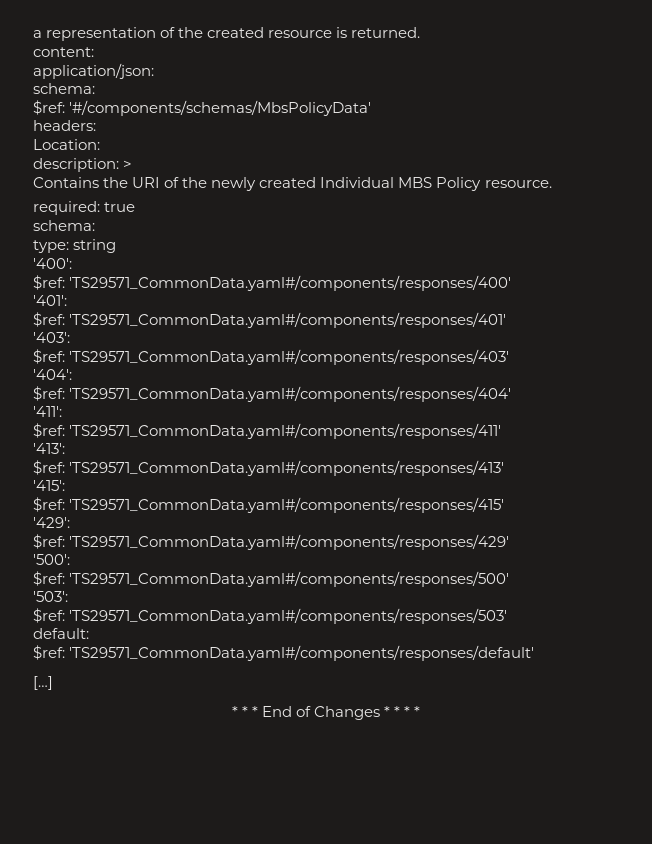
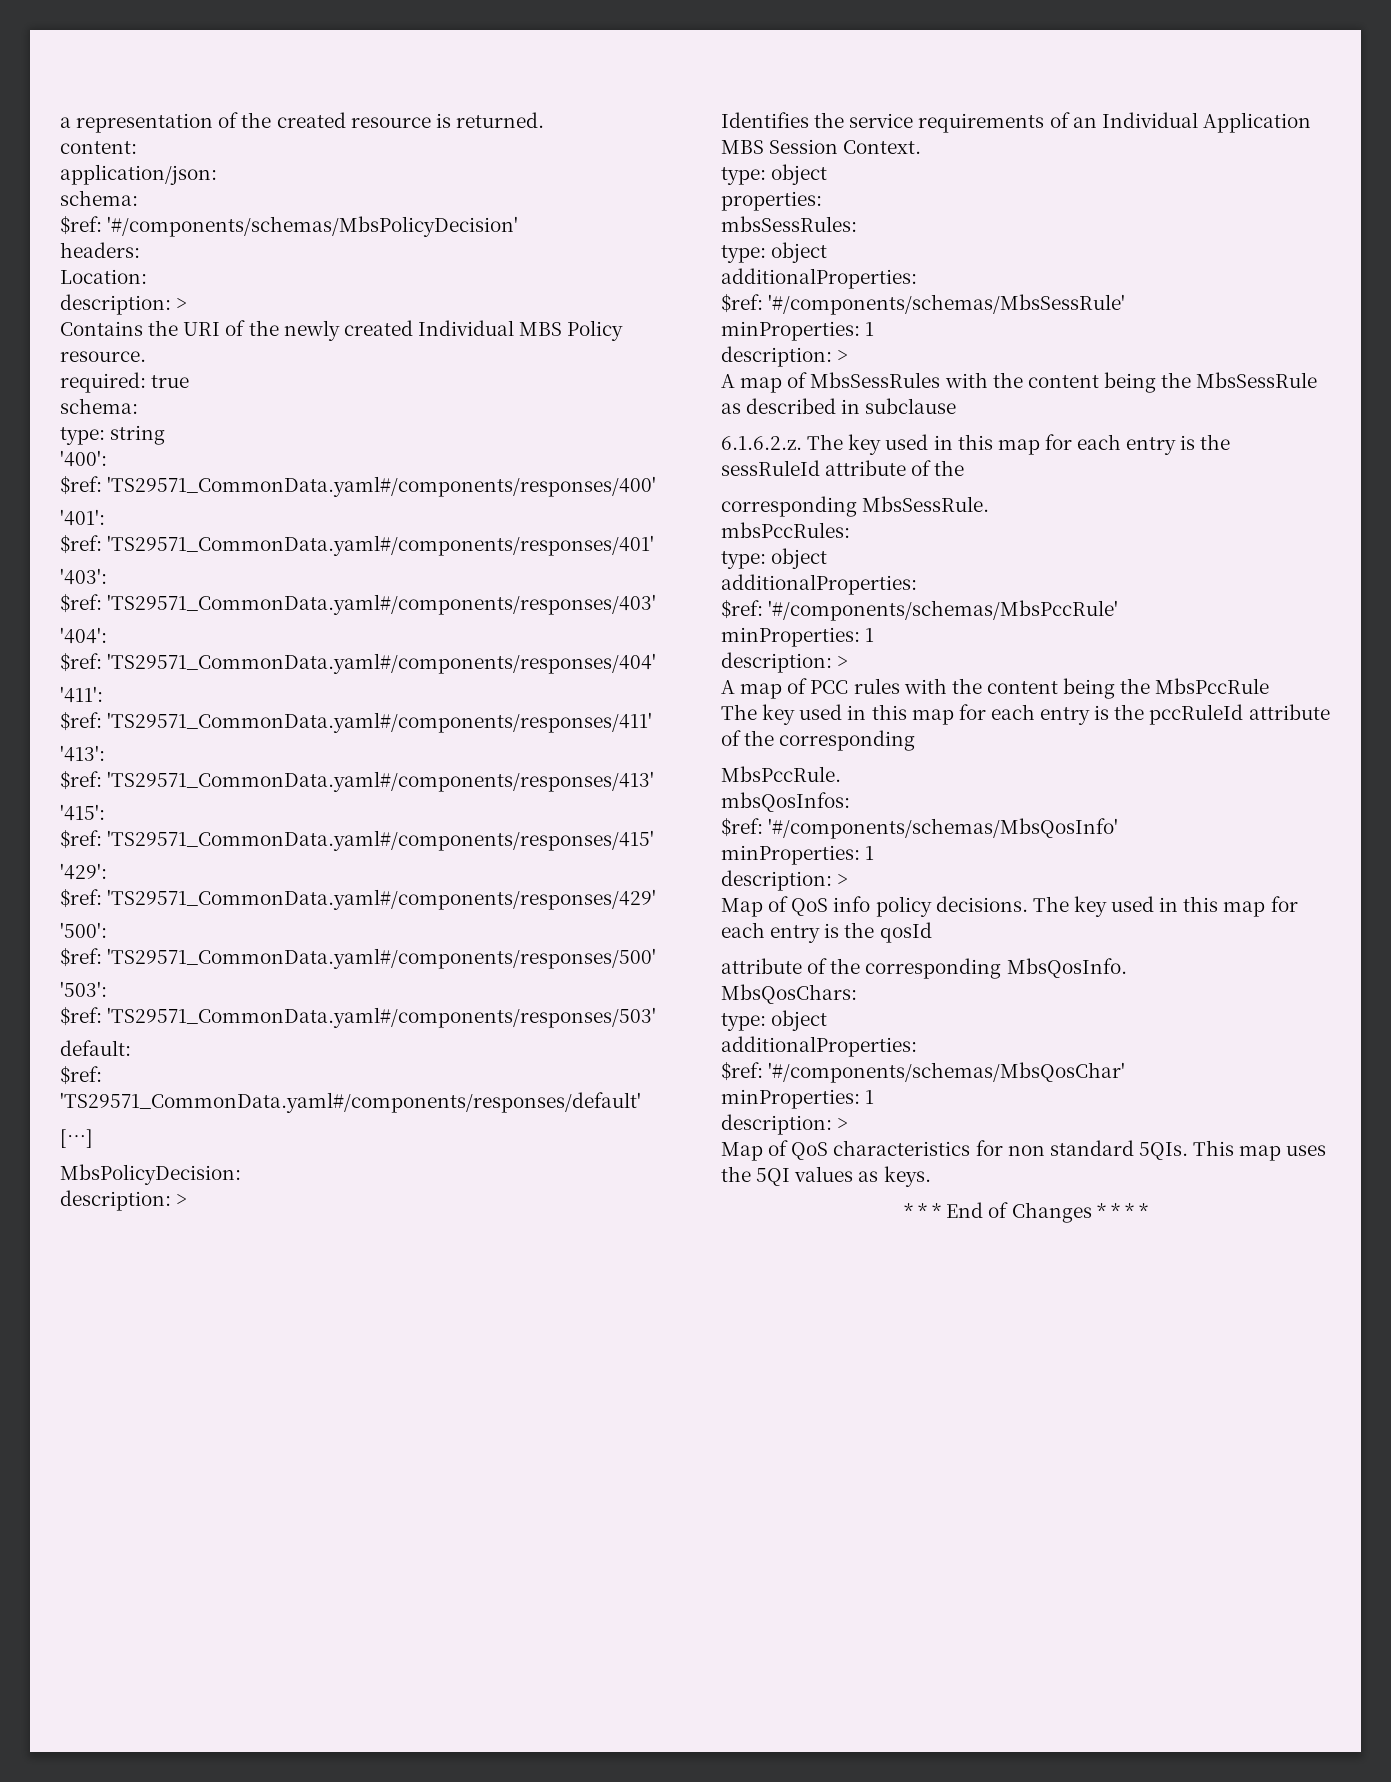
[69,100,372,116] '#/components/schemas/MbsPolicyData' -> [107,216,519,237] '#/components/schemas/MbsPolicyDecision'
(53, 683) none -> [60,1164,241,1185] [60,1190,188,1211] [721,112,1311,133] [721,139,922,154] [721,164,828,185] [721,191,822,211] [721,216,857,232] [721,242,828,263] [721,268,917,289] [721,294,1126,315] [721,321,875,341] [721,346,849,367] [721,372,1318,393] [721,398,957,414] [721,434,1231,455] [721,460,965,476] [721,496,990,517] [721,522,850,538] [721,548,828,569] [721,574,917,595] [721,600,1119,621] [721,627,875,647] [721,652,849,673] [721,678,1270,699] [721,704,1330,725] [721,730,916,751] [721,766,841,782] [721,792,850,812] [721,818,1119,839] [721,845,875,865] [721,870,849,891] [721,896,1298,917] [721,922,932,943] [721,958,1127,979] [721,984,857,1004] [721,1010,828,1031] [721,1036,917,1057] [721,1062,1126,1083] [721,1089,875,1109] [721,1114,849,1135] [721,1140,1327,1161] [721,1166,931,1187] // MbsPolicyDecision: // description: > // Identifies the service requirements of an Individual Application MBS Session Context. // type: object // properties: // mbsSessRules: // type: object // additionalProperties: // $ref: '#/components/schemas/MbsSessRule' // minProperties: 1 // description: > // A map of MbsSessRules with the content being the MbsSessRule as described in subclause // 6.1.6.2.z. The key used in this map for each entry is the sessRuleId attribute of the // corresponding MbsSessRule. // mbsPccRules: // type: object // additionalProperties: // $ref: '#/components/schemas/MbsPccRule' // minProperties: 1 // description: > // A map of PCC rules with the content being the MbsPccRule // The key used in this map for each entry is the pccRuleId attribute of the corresponding // MbsPccRule. // mbsQosInfos: // $ref: '#/components/schemas/MbsQosInfo' // minProperties: 1 // description: > // Map of QoS info policy decisions. The key used in this map for each entry is the qosId // attribute of the corresponding MbsQosInfo. // MbsQosChars: // type: object // additionalProperties: // $ref: '#/components/schemas/MbsQosChar' // minProperties: 1 // description: > // Map of QoS characteristics for non standard 5QIs. This map uses the 5QI values as keys.

